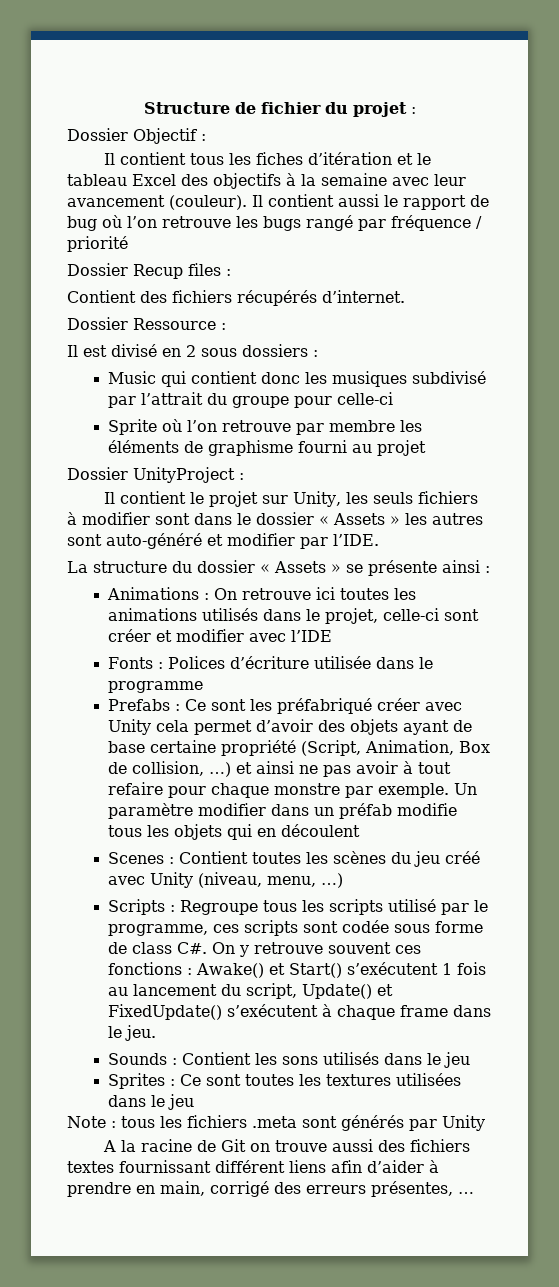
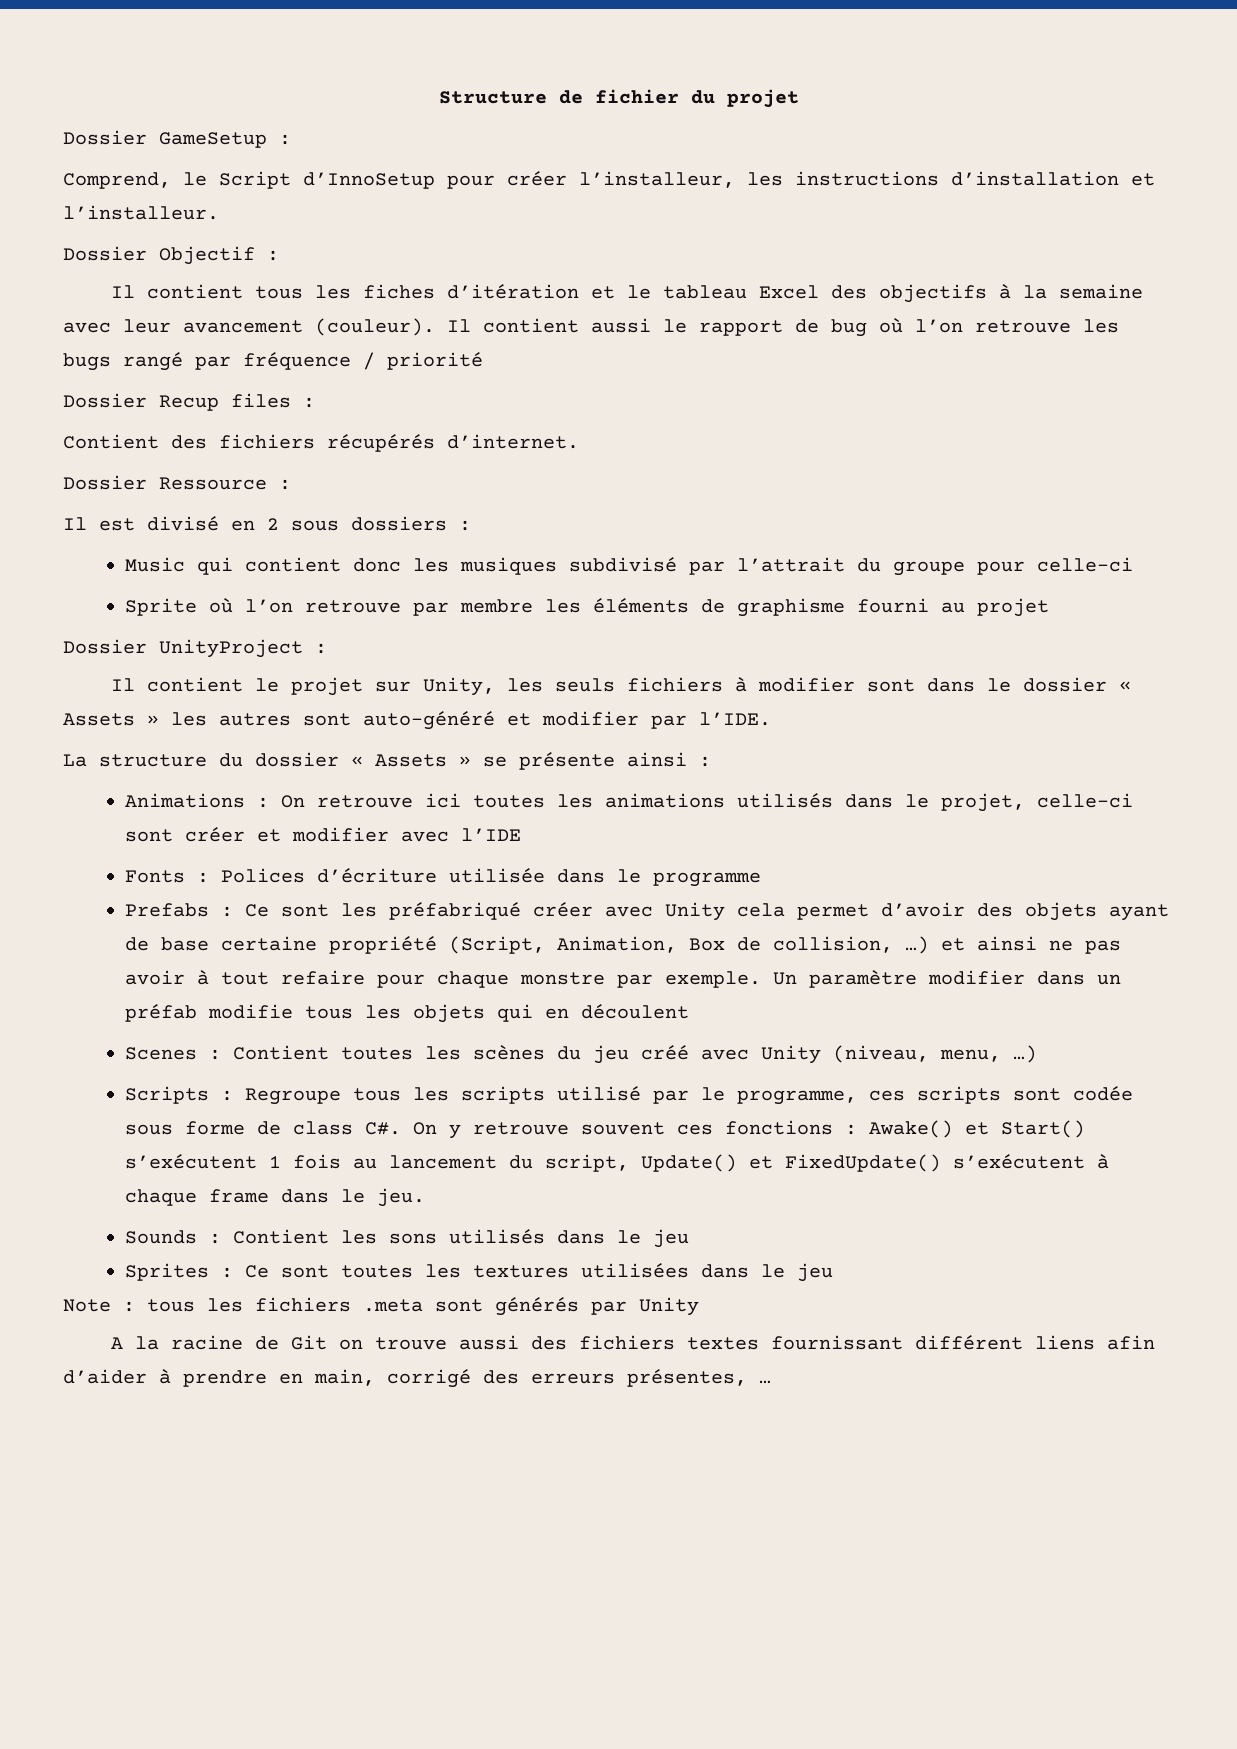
[410,107,416,114] : -> [63,130,291,148] [63,171,1155,189] [63,205,219,220] // Dossier GameSetup : // Comprend, le Script d’InnoSetup pour créer l’installeur, les instructions d’installation et l’installeur.

